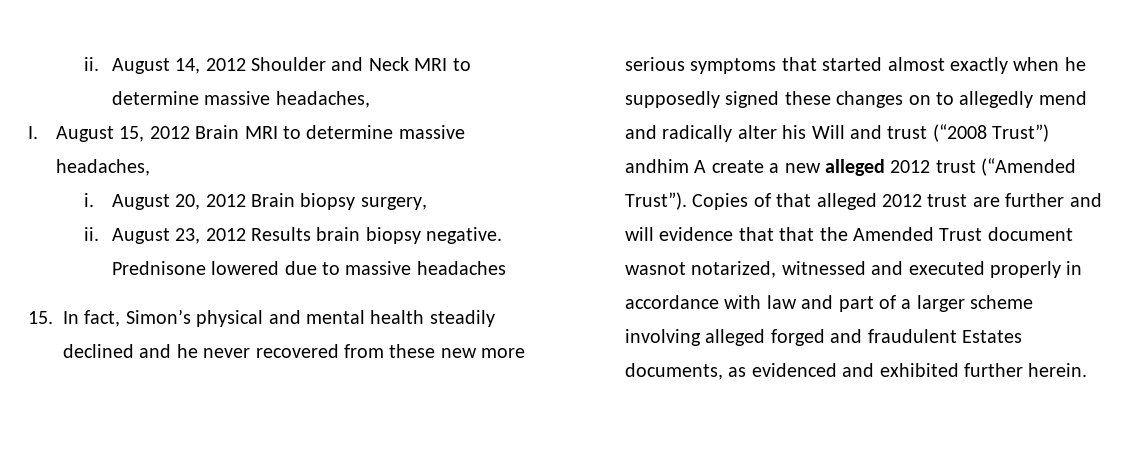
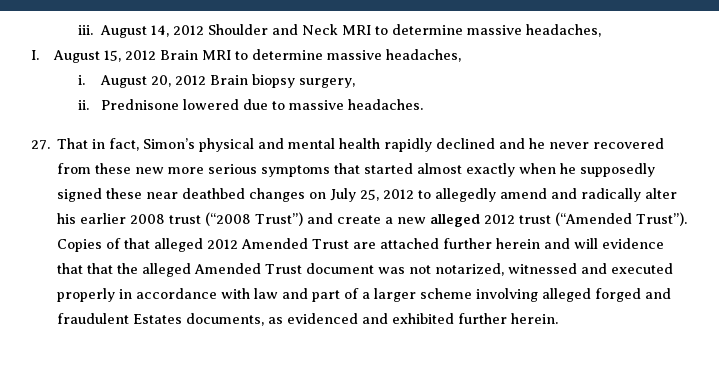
[83,57,99,71] ii. -> [77,25,93,35] iii.
[111,227,503,244] August 23, 2012 Results brain biopsy negative. -> (89, 105) none
[416,261,506,275] [28,311,79,324] headaches // 15. In -> [347,99,423,110] [31,138,106,150] headaches. // 27. That in
[429,310,495,327] steadily -> [384,138,433,152] rapidly
[836,91,931,108] changes on -> [146,188,415,202] near deathbed changes on July 25, 2012
[1038,91,1087,105] mend -> [500,188,548,199] amend
[811,125,882,139] Will and -> [80,213,166,224] earlier 2008
[625,159,707,173] andhim A -> [307,213,334,224] and
[927,193,1065,207] trust are further -> [241,238,541,249] Amended Trust are attached further herein
(848, 234) none -> [142,263,192,277] alleged
[625,262,686,275] wasnot -> [378,265,432,274] was not

